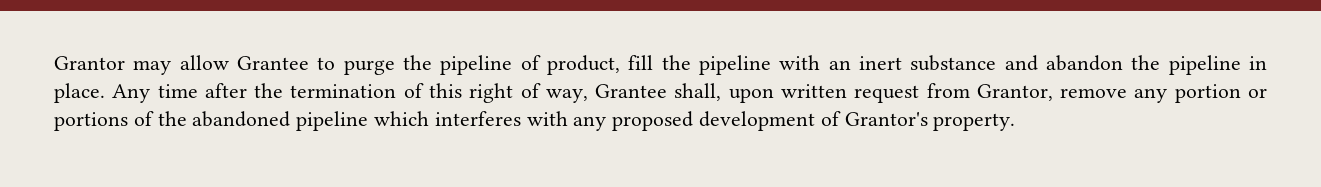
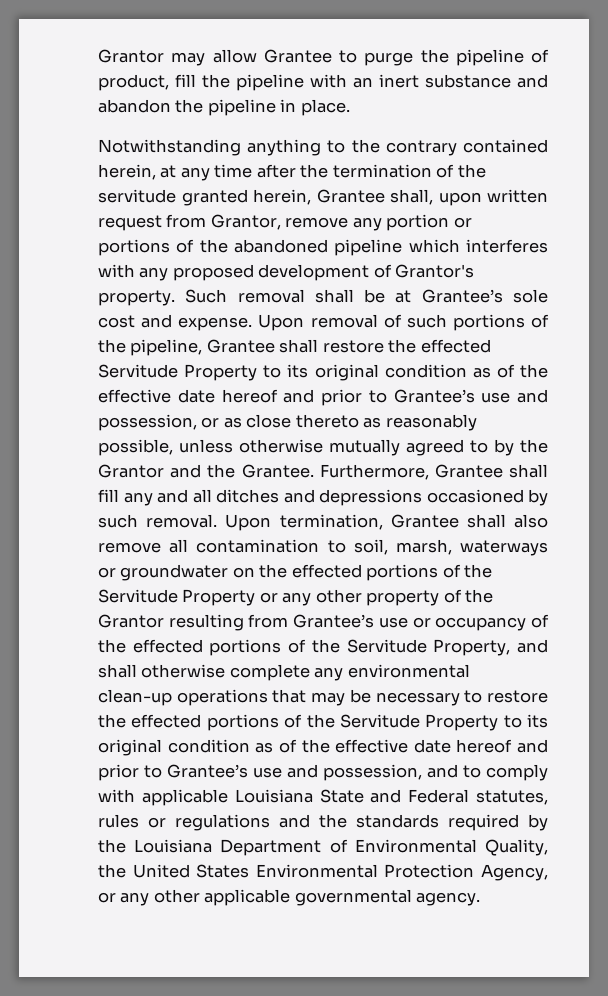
[112,84,151,103] Any -> [98,139,548,156] [98,164,210,181] // Notwithstanding anything to the contrary contained herein, at any
[428,83,588,103] this right of way, -> [457,164,486,178] [98,189,311,206] the servitude granted herein,
(1016, 122) none -> [185,289,548,303] [98,314,549,331] [98,339,491,356] [98,364,548,381] [98,389,548,406] [98,414,477,431] [98,439,548,456] [98,464,548,480] [98,489,548,506] [98,514,548,531] [98,539,548,556] [98,564,493,581] [98,589,494,606] [98,614,549,631] [98,639,548,656] [98,664,470,681] [98,689,548,706] [98,714,548,731] [98,739,548,756] [98,764,548,781] [98,789,548,806] [98,814,548,831] [98,839,548,856] [98,864,548,881] [98,889,481,906] Such removal shall be at Grantee’s sole cost and expense. Upon removal of such portions of the pipeline, Grantee shall restore the effected Servitude Property to its original condition as of the effective date hereof and prior to Grantee’s use and possession, or as close thereto as reasonably possible, unless otherwise mutually agreed to by the Grantor and the Grantee. Furthermore, Grantee shall fill any and all ditches and depressions occasioned by such removal. Upon termination, Grantee shall also remove all contamination to soil, marsh, waterways or groundwater on the effected portions of the Servitude Property or any other property of the Grantor resulting from Grantee’s use or occupancy of the effected portions of the Servitude Property, and shall otherwise complete any environmental clean-up operations that may be necessary to restore the effected portions of the Servitude Property to its original condition as of the effective date hereof and prior to Grantee’s use and possession, and to comply with applicable Louisiana State and Federal statutes, rules or regulations and the standards required by the Louisiana Department of Environmental Quality, the United States Environmental Protection Agency, or any other applicable governmental agency.

